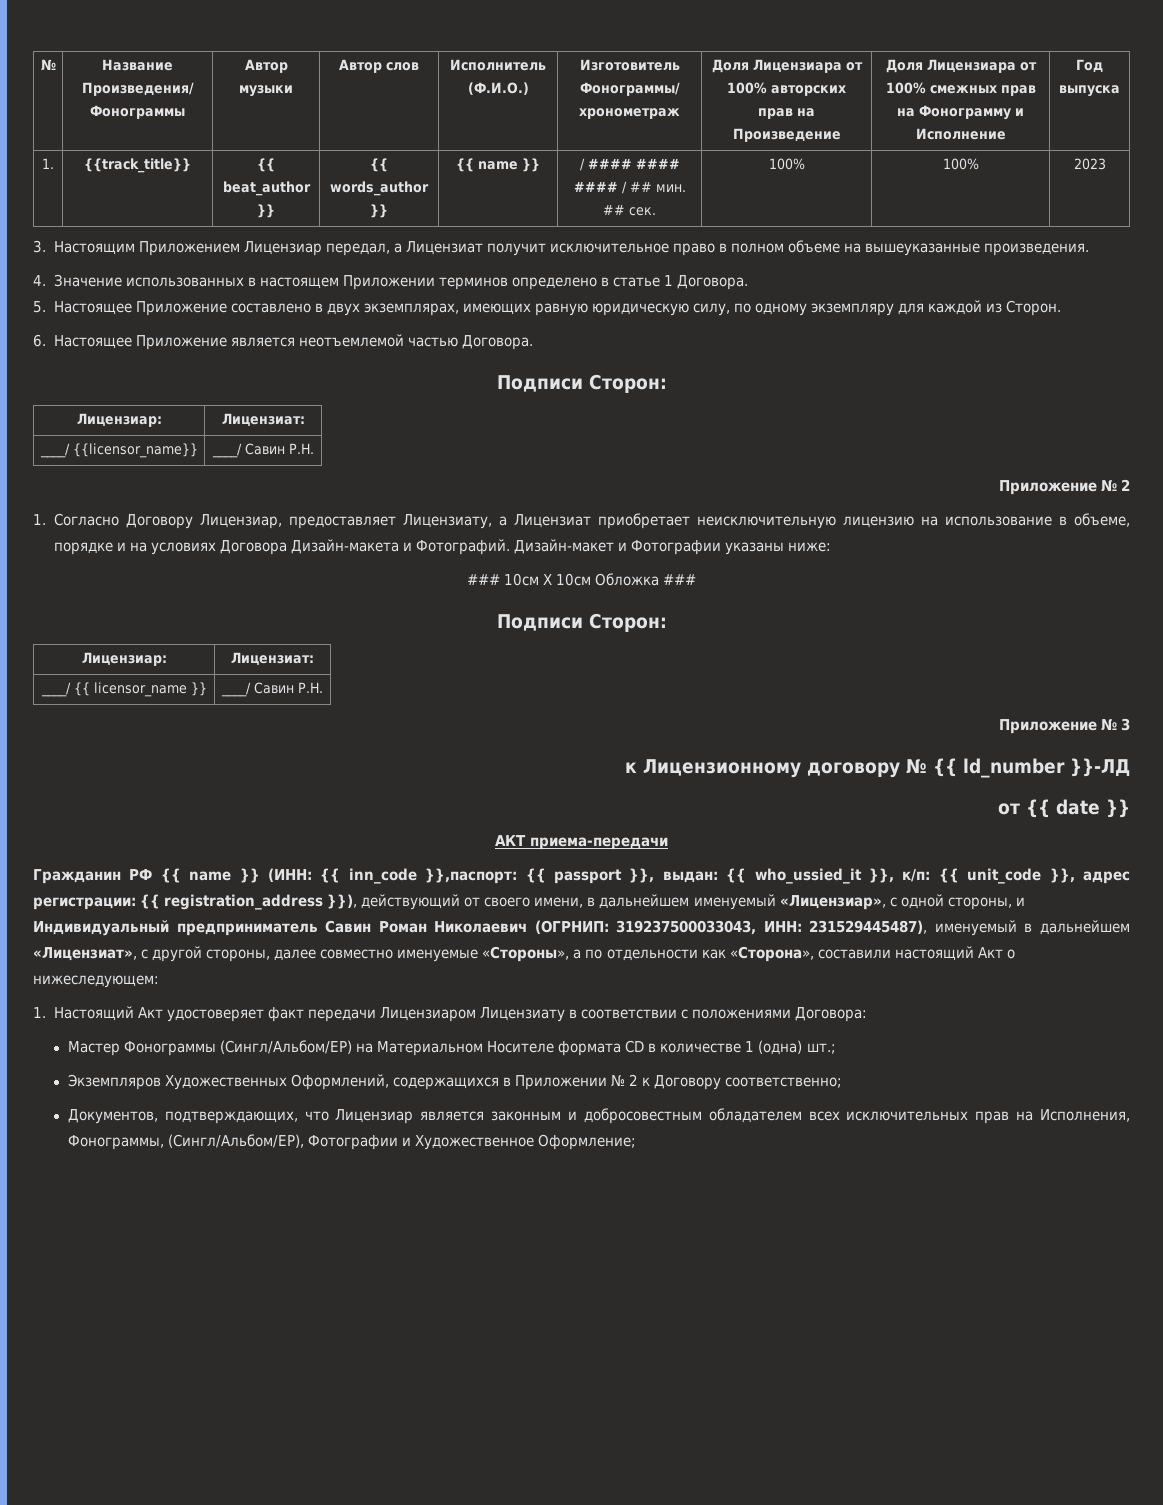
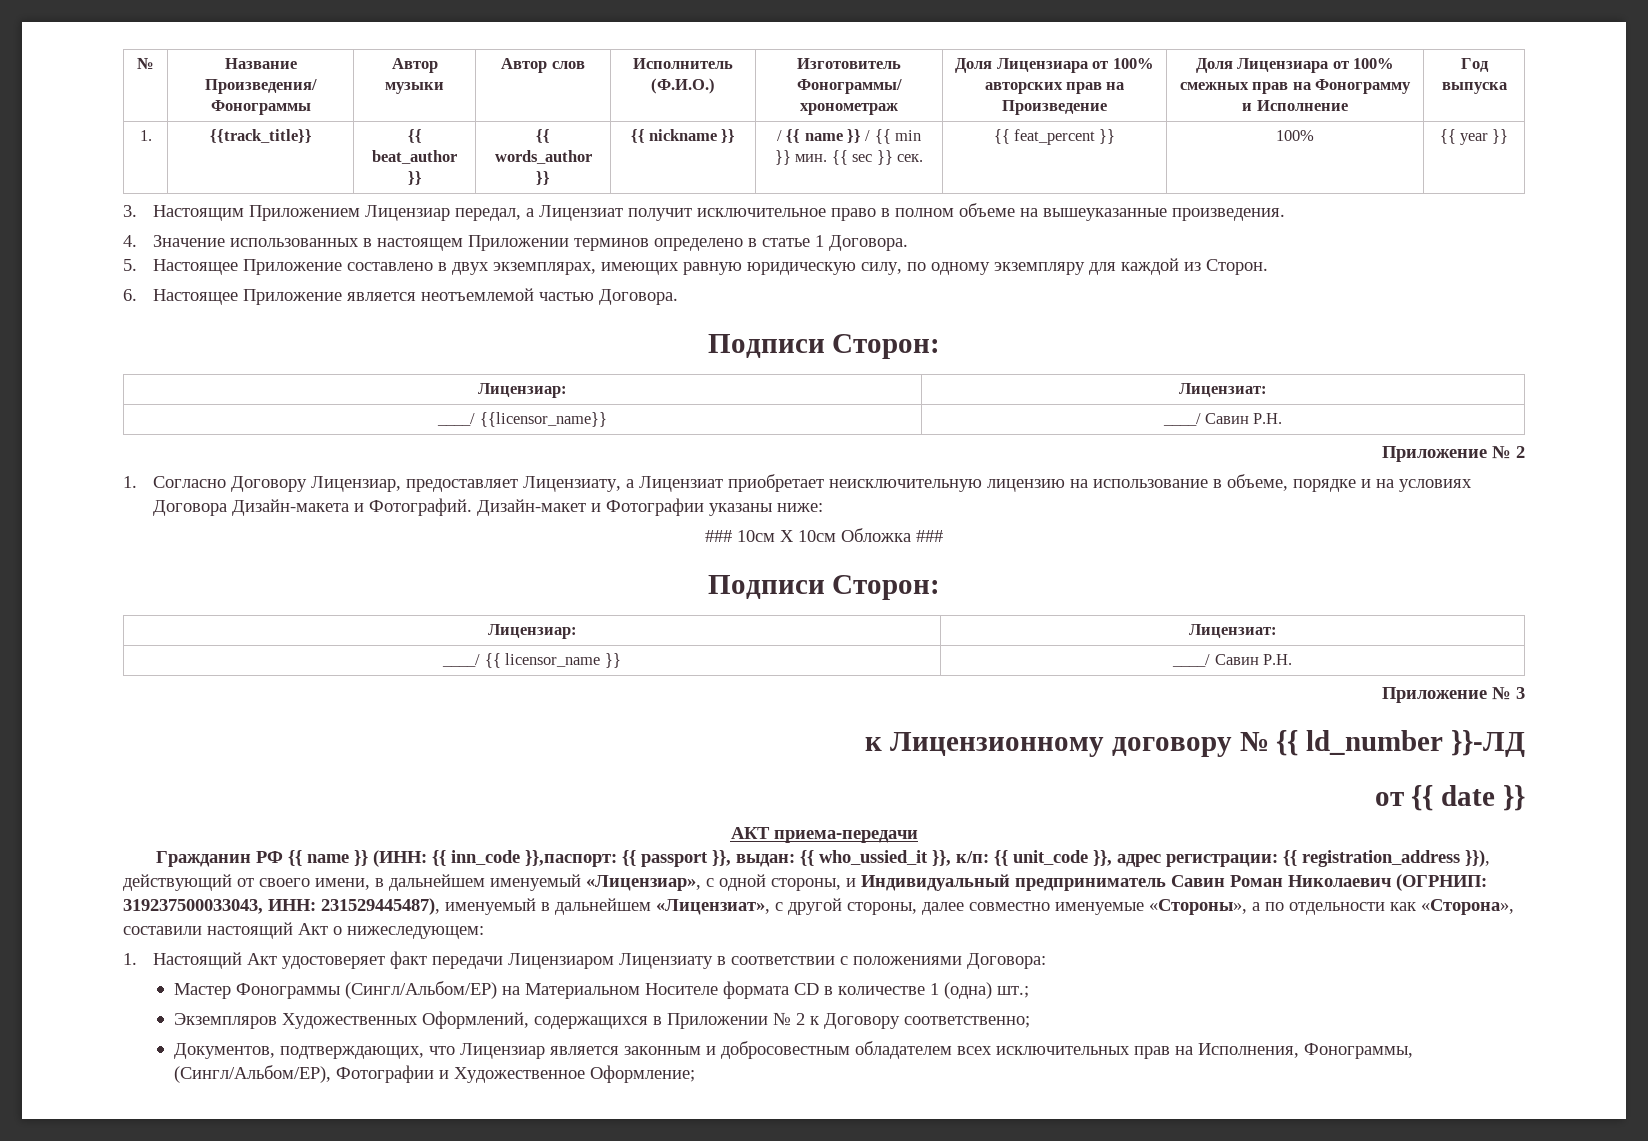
[478,161,518,170] name -> [649,129,717,141] nickname
[587,158,680,169] [573,181,686,194] [603,204,656,216] [768,158,805,170] [942,158,979,170] [1073,158,1106,170] #### #### #### / ## мин. ## сек. | 100% | 100% | 2023 -> [786,129,922,144] [774,150,924,165] [993,129,1116,145] [1276,130,1314,141] [1439,129,1509,145] {{ name }} / {{ min }} мин. {{ sec }} сек. | {{ feat_percent }} | 100% | {{ year }}

